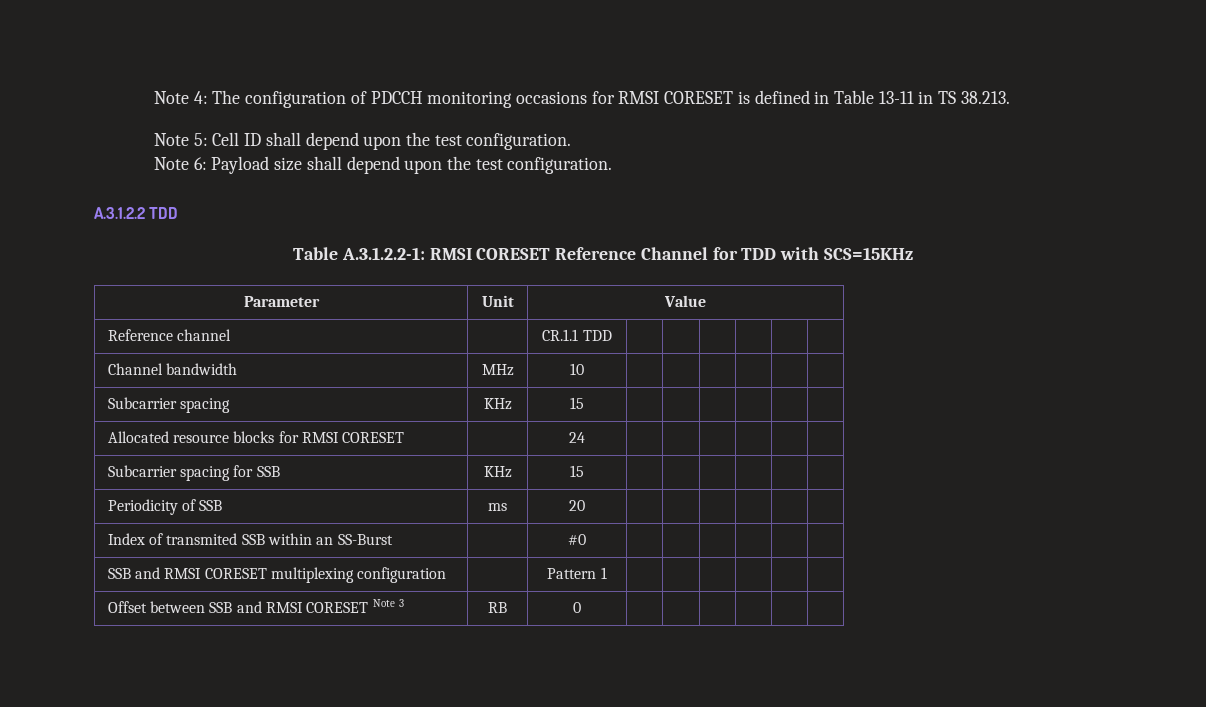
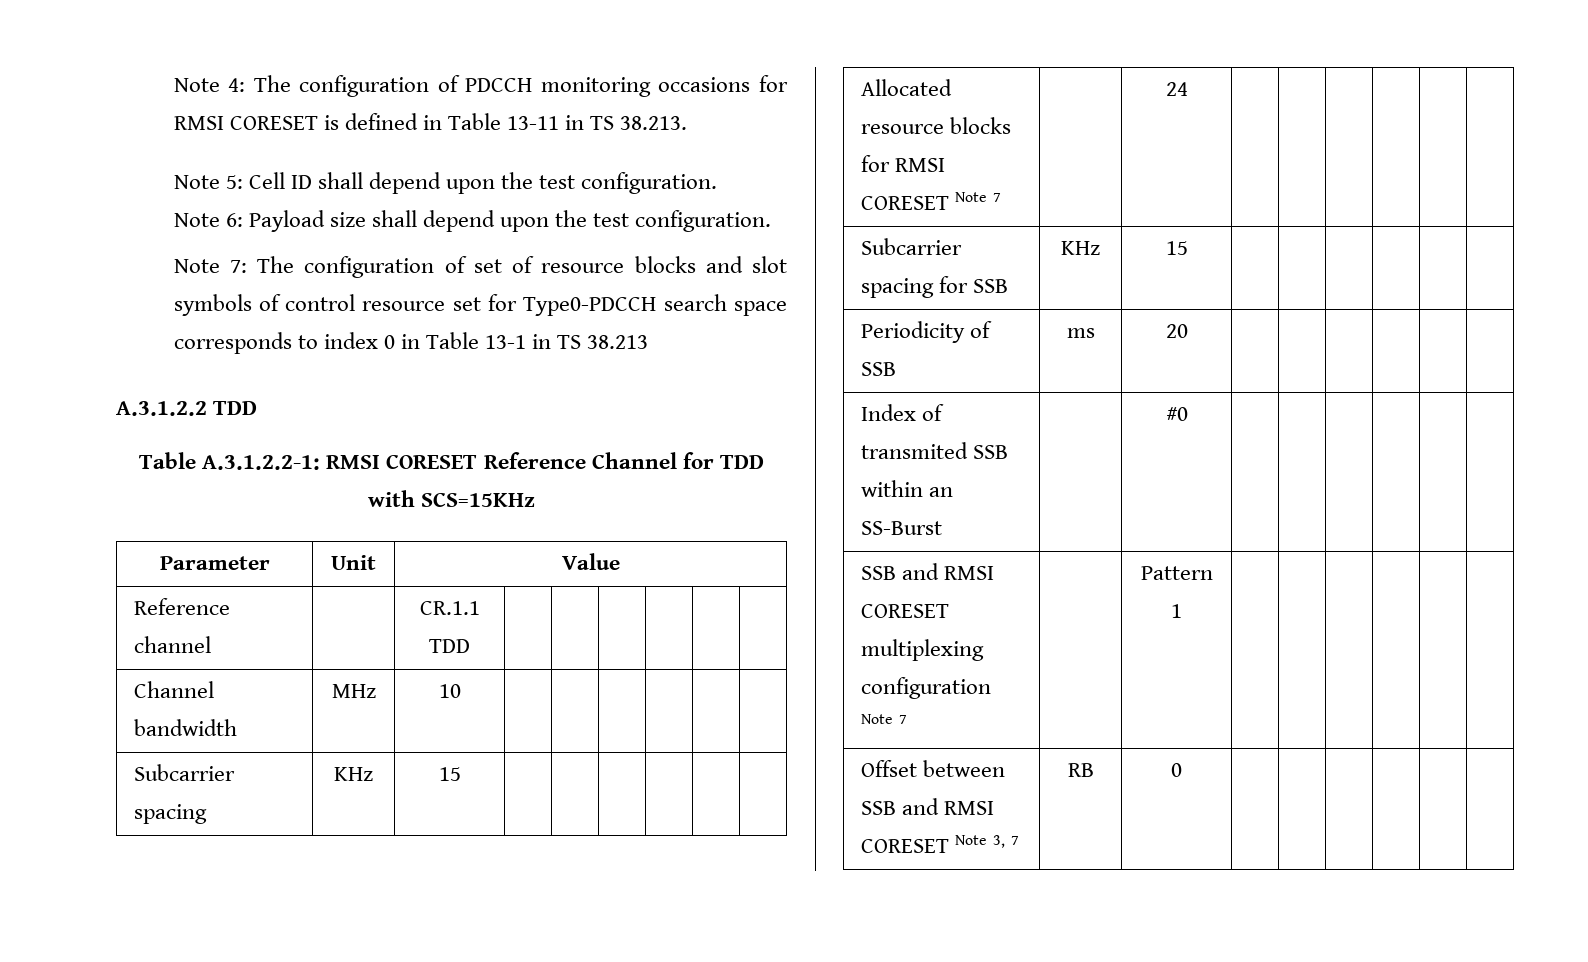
(613, 165) none -> [173,256,788,278] [173,294,787,316] [173,332,649,354] // Note 7: The configuration of set of resource blocks and slot symbols of control resource set for Type0-PDCCH search space corresponds to index 0 in Table 13-1 in TS 38.213
(405, 437) none -> [954,192,1001,202] Note 7
(447, 575) none -> [860,714,907,724] Note 7
[398,599,404,607] 3 -> [992,835,1020,848] 3, 7

